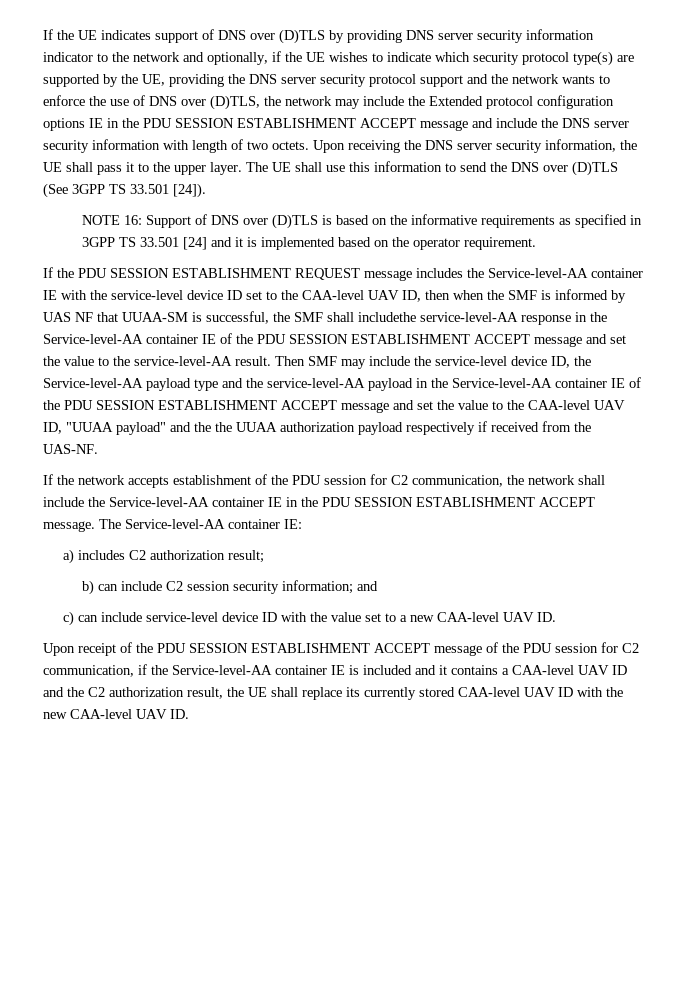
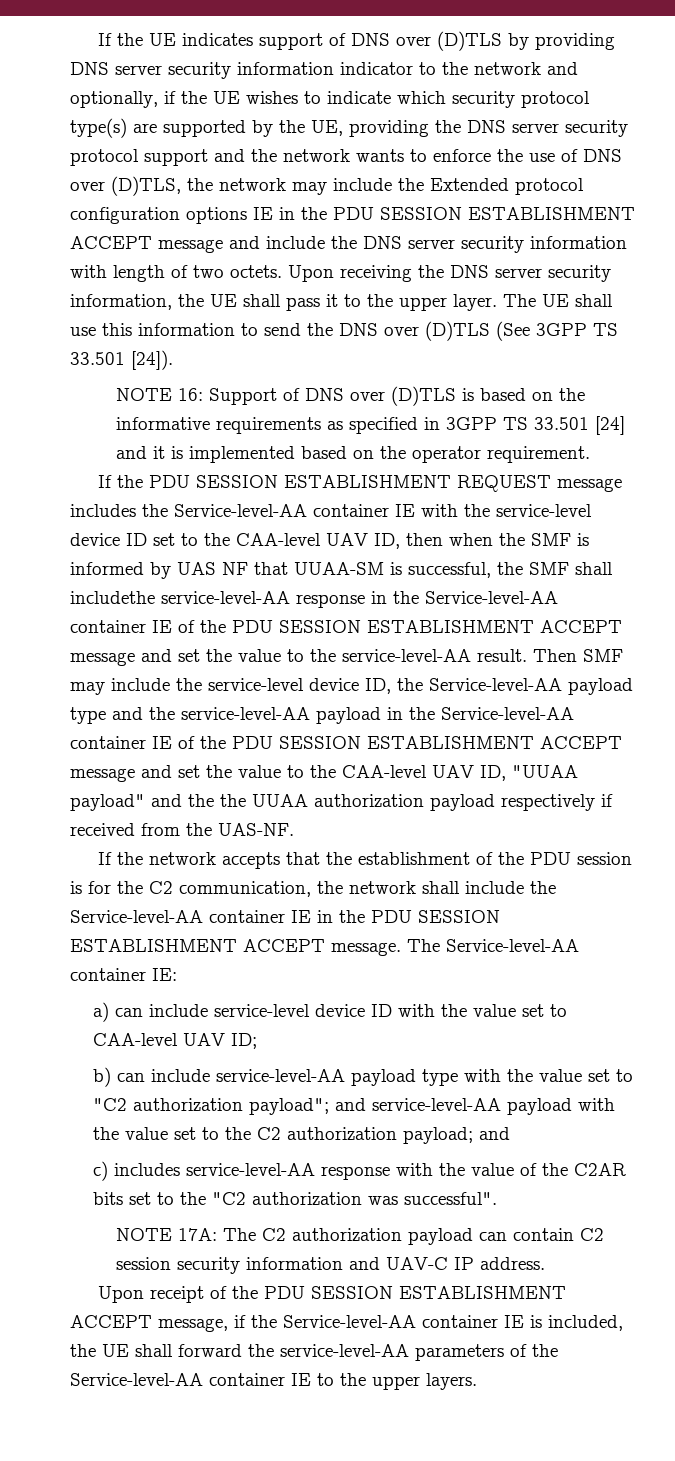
(169, 482) none -> [285,852,352,865] that the
[370,474,387,485] for -> [70,881,143,894] is for the
[77,550,264,563] [82,580,379,595] [62,611,74,626] includes C2 authorization result; // b) can include C2 session security information; and // c) -> (109, 1012) none
[399,612,556,622] a new CAA-level UAV ID. -> [92,1033,257,1049] [92,1067,633,1087] [92,1098,615,1115] [92,1127,510,1144] [92,1161,626,1181] [92,1192,497,1205] [115,1228,604,1245] [115,1257,545,1274] CAA-level UAV ID; // b) can include service-level-AA payload type with the value set to "C2 authorization payload"; and service-level-AA payload with the value set to the C2 authorization payload; and // c) includes service-level-AA response with the value of the C2AR bits set to the "C2 authorization was successful". // NOTE 17A: The C2 authorization payload can contain C2 session security information and UAV-C IP address.
[434,642,639,656] [43,665,134,677] message of the PDU session for C2 communication, -> [158,1318,228,1332] message,
[363,665,627,675] [43,687,623,700] [43,709,189,719] included and it contains a CAA-level UAV ID and the C2 authorization result, the UE shall replace its currently stored CAA-level UAV ID with the new CAA-level UAV ID. -> [548,1315,623,1331] [70,1344,558,1361] [70,1373,477,1390] included, the UE shall forward the service-level-AA parameters of the Service-level-AA container IE to the upper layers.

